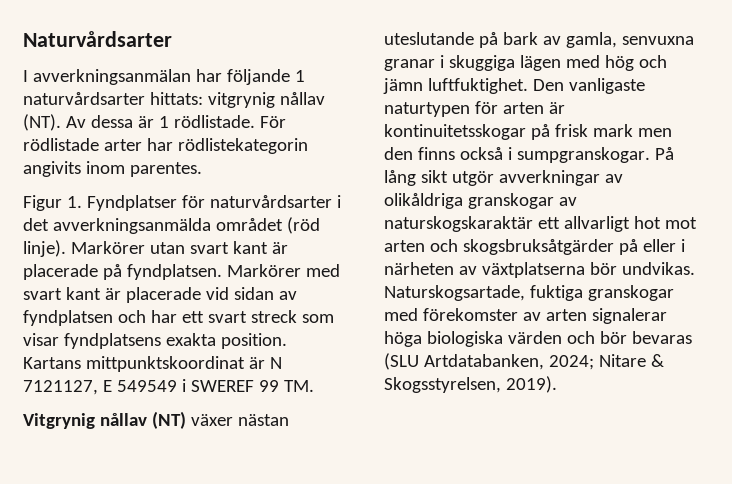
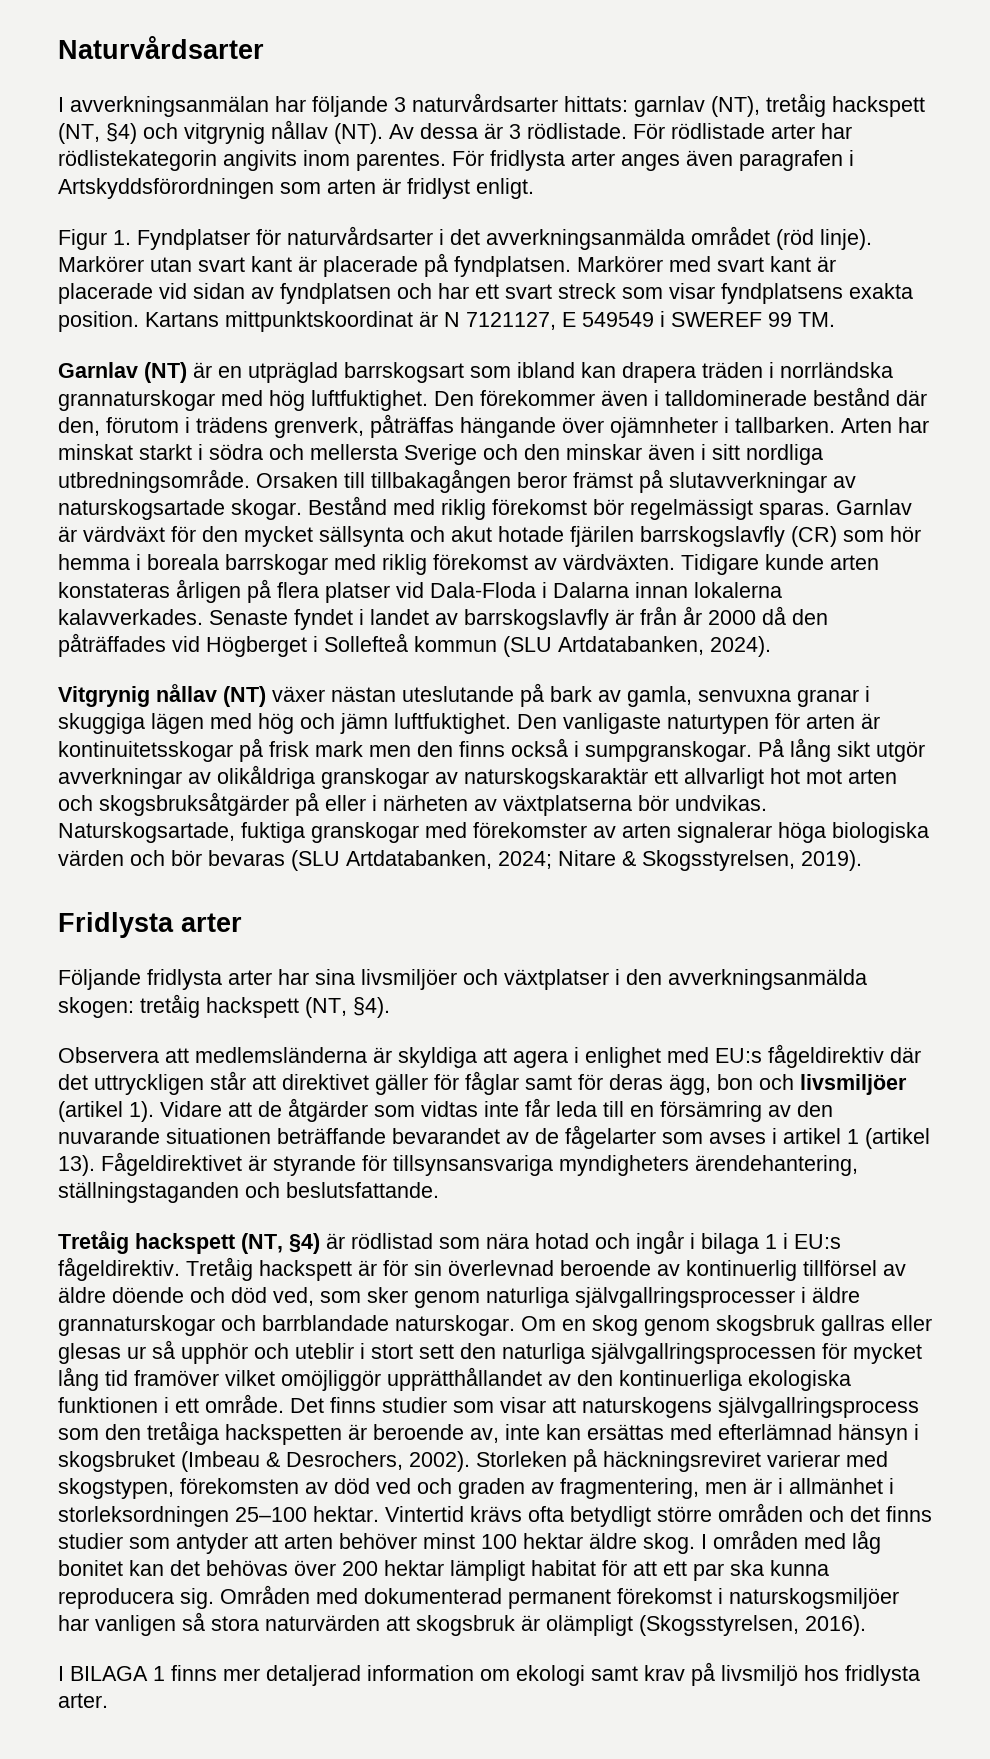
[294,70,305,82] 1 -> [394,97,406,112] 3
(203, 98) none -> [634,93,925,117] [58,123,178,144] garnlav (NT), tretåig hackspett (NT, §4) och
[158,116,169,128] 1 -> [509,124,521,139] 3
(202, 169) none -> [452,150,854,171] [58,178,534,199] För fridlysta arter anges även paragrafen i Artskyddsförordningen som arten är fridlyst enligt.
(314, 386) none -> [58,362,893,383] [58,387,927,411] [58,414,929,438] [58,444,823,465] [58,469,856,493] [58,496,912,520] [58,526,921,547] [58,554,879,575] [58,579,782,603] [58,606,828,630] [58,633,771,657] // Garnlav (NT) är en utpräglad barrskogsart som ibland kan drapera träden i norrländska grannaturskogar med hög luftfuktighet. Den förekommer även i talldominerade bestånd där den, förutom i trädens grenverk, påträffas hängande över ojämnheter i tallbarken. Arten har minskat starkt i södra och mellersta Sverige och den minskar även i sitt nordliga utbredningsområde. Orsaken till tillbakagången beror främst på slutavverkningar av naturskogsartade skogar. Bestånd med riklig förekomst bör regelmässigt sparas. Garnlav är värdväxt för den mycket sällsynta och akut hotade fjärilen barrskogslavfly (CR) som hör hemma i boreala barrskogar med riklig förekomst av värdväxten. Tidigare kunde arten konstateras årligen på flera platser vid Dala-Floda i Dalarna innan lokalerna kalavverkades. Senaste fyndet i landet av barrskogslavfly är från år 2000 då den påträffades vid Högberget i Sollefteå kommun (SLU Artdatabanken, 2024).
(557, 384) none -> [58,912,242,938] [58,969,867,990] [58,994,390,1018] [58,1044,921,1068] [58,1071,907,1095] [58,1098,833,1122] [58,1125,930,1149] [58,1152,858,1176] [58,1182,439,1203] [58,1230,841,1254] [58,1257,906,1281] [58,1287,860,1308] [58,1315,932,1336] [58,1340,922,1364] [58,1367,851,1391] [58,1394,919,1418] [58,1421,919,1445] [58,1448,888,1472] [58,1478,894,1499] [58,1503,932,1527] [58,1530,881,1554] [58,1560,829,1581] [58,1585,899,1609] [58,1612,866,1636] [58,1662,920,1686] [58,1693,108,1708] // Fridlysta arter // Följande fridlysta arter har sina livsmiljöer och växtplatser i den avverkningsanmälda skogen: tretåig hackspett (NT, §4). // Observera att medlemsländerna är skyldiga att agera i enlighet med EU:s fågeldirektiv där det uttryckligen står att direktivet gäller för fåglar samt för deras ägg, bon och livsmiljöer (artikel 1). Vidare att de åtgärder som vidtas inte får leda till en försämring av den nuvarande situationen beträffande bevarandet av de fågelarter som avses i artikel 1 (artikel 13). Fågeldirektivet är styrande för tillsynsansvariga myndigheters ärendehantering, ställningstaganden och beslutsfattande. // Tretåig hackspett (NT, §4) är rödlistad som nära hotad och ingår i bilaga 1 i EU:s fågeldirektiv. Tretåig hackspett är för sin överlevnad beroende av kontinuerlig tillförsel av äldre döende och död ved, som sker genom naturliga självgallringsprocesser i äldre grannaturskogar och barrblandade naturskogar. Om en skog genom skogsbruk gallras eller glesas ur så upphör och uteblir i stort sett den naturliga självgallringsprocessen för mycket lång tid framöver vilket omöjliggör upprätthållandet av den kontinuerliga ekologiska funktionen i ett område. Det finns studier som visar att naturskogens självgallringsprocess som den tretåiga hackspetten är beroende av, inte kan ersättas med efterlämnad hänsyn i skogsbruket (Imbeau & Desrochers, 2002). Storleken på häckningsreviret varierar med skogstypen, förekomsten av död ved och graden av fragmentering, men är i allmänhet i storleksordningen 25–100 hektar. Vintertid krävs ofta betydligt större områden och det finns studier som antyder att arten behöver minst 100 hektar äldre skog. I områden med låg bonitet kan det behövas över 200 hektar lämpligt habitat för att ett par ska kunna reproducera sig. Områden med dokumenterad permanent förekomst i naturskogsmiljöer har vanligen så stora naturvärden att skogsbruk är olämpligt (Skogsstyrelsen, 2016). // I BILAGA 1 finns mer detaljerad information om ekologi samt krav på livsmiljö hos fridlysta arter.

